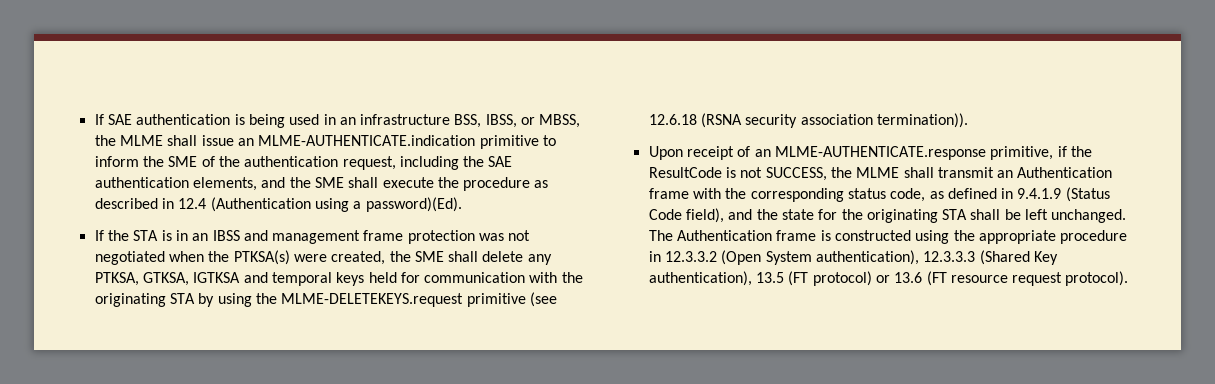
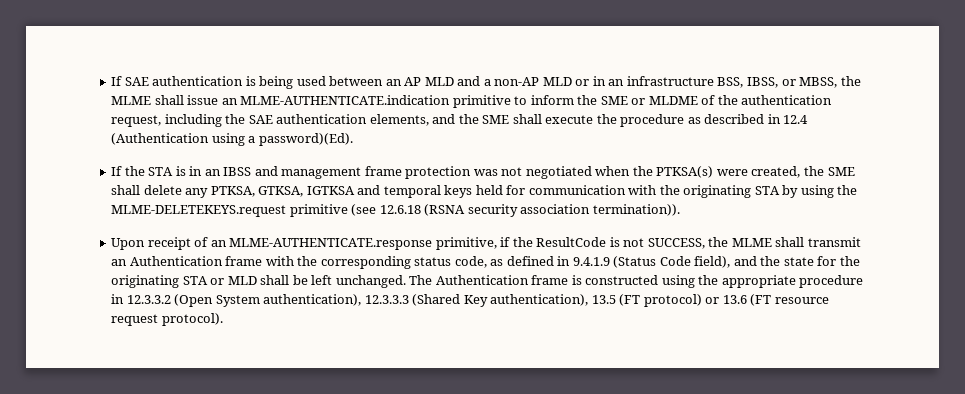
(320, 119) none -> [329,76,590,86] between an AP MLD and a non-AP MLD or
(198, 161) none -> [631,96,698,105] or MLDME
(968, 214) none -> [210,276,257,285] or MLD

